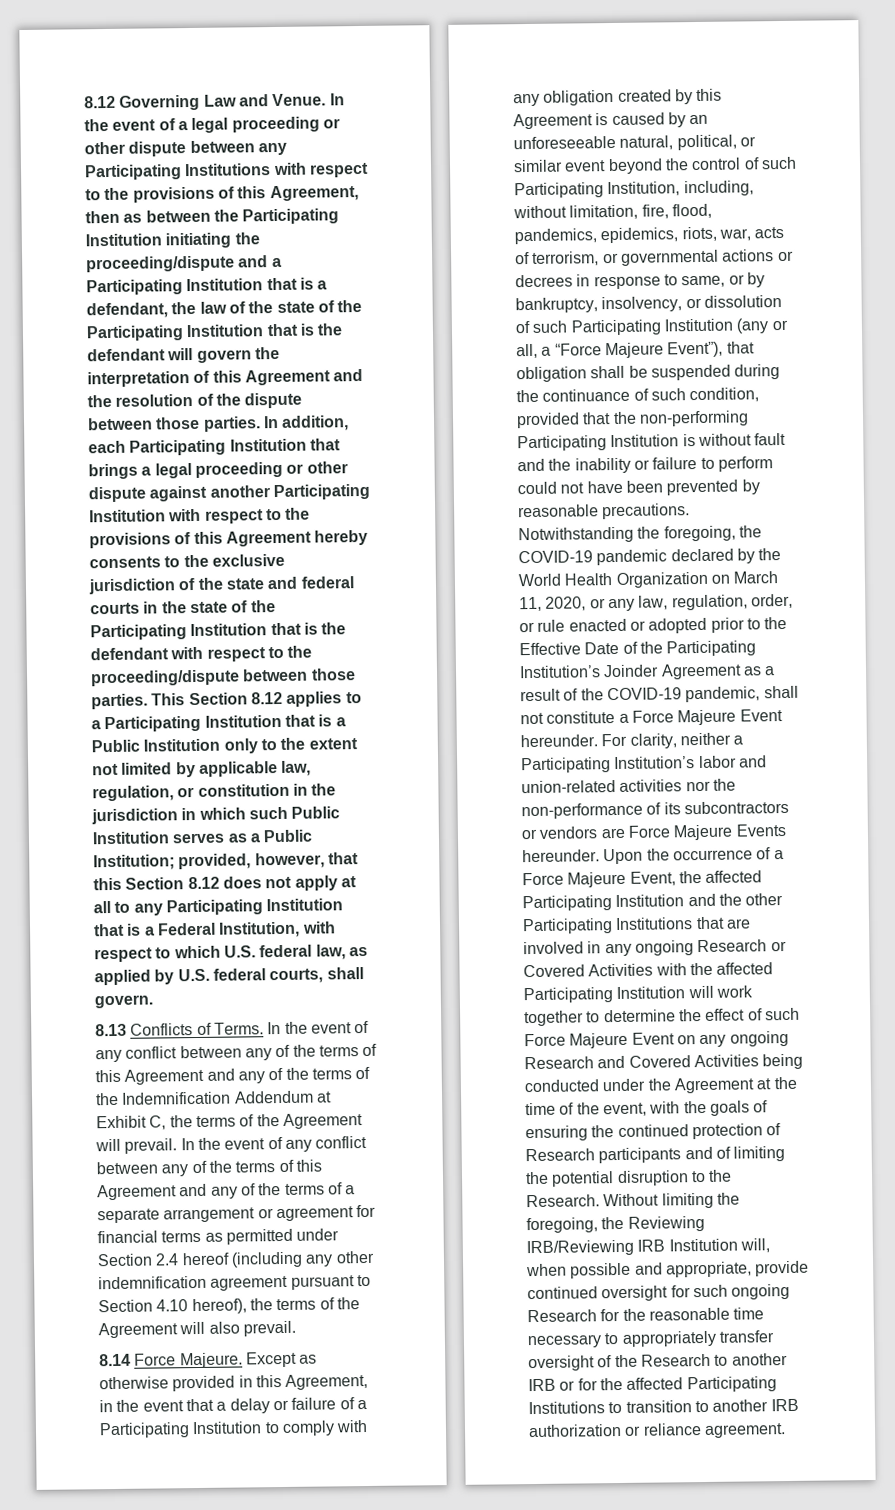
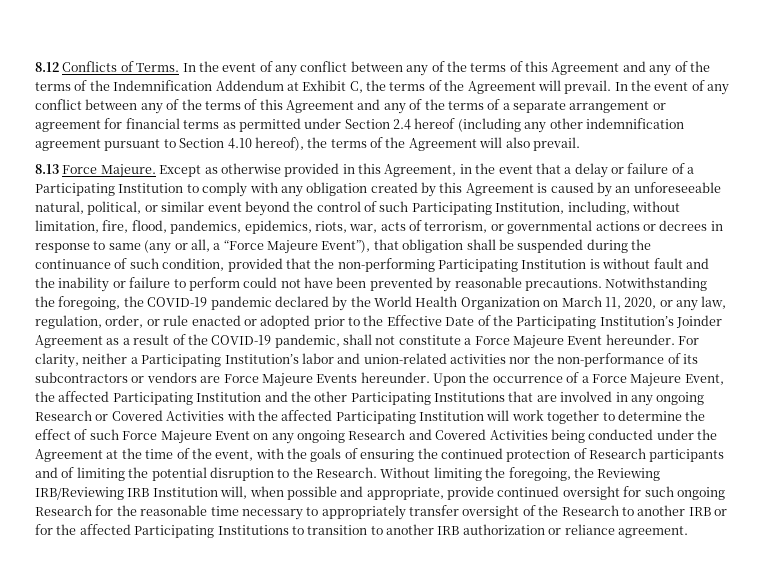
[84,93,345,111] [84,116,340,133] [84,140,287,157] [84,162,369,181] [85,185,359,203] [85,208,340,225] [85,232,260,249] [86,255,282,273] [86,277,328,296] [86,299,363,319] [86,323,344,342] [87,346,280,363] [87,368,364,388] [87,392,303,409] [87,415,350,432] [88,438,341,456] [88,461,348,480] [88,483,370,503] [89,507,311,524] [89,529,369,549] [89,553,285,569] [88,576,355,595] [90,600,276,615] [90,622,347,641] [90,645,313,662] [90,668,356,687] [91,691,362,710] [91,714,346,733] [91,737,358,754] [92,760,312,778] [92,783,337,802] [91,806,341,825] [92,829,314,845] [93,852,359,871] [93,875,357,891] [93,898,344,916] [93,921,336,938] [94,944,368,963] [94,967,364,986] [94,994,153,1009] [95,1023,127,1037] 8.12 Governing Law and Venue. In the event of a legal proceeding or other dispute between any Participating Institutions with respect to the provisions of this Agreement, then as between the Participating Institution initiating the proceeding/dispute and a Participating Institution that is a defendant, the law of the state of the Participating Institution that is the defendant will govern the interpretation of this Agreement and the resolution of the dispute between those parties. In addition, each Participating Institution that brings a legal proceeding or other dispute against another Participating Institution with respect to the provisions of this Agreement hereby consents to the exclusive jurisdiction of the state and federal courts in the state of the Participating Institution that is the defendant with respect to the proceeding/dispute between those parties. This Section 8.12 applies to a Participating Institution that is a Public Institution only to the extent not limited by applicable law, regulation, or constitution in the jurisdiction in which such Public Institution serves as a Public Institution; provided, however, that this Section 8.12 does not apply at all to any Participating Institution that is a Federal Institution, with respect to which U.S. federal law, as applied by U.S. federal courts, shall govern. // 8.13 -> [35,62,59,72] 8.12
[99,1353,131,1367] 8.14 -> [35,164,59,174] 8.13
[681,272,765,288] [515,295,782,314] [515,318,733,336] same, or by bankruptcy, insolvency, or dissolution of such Participating Institution -> [108,243,141,250] same

